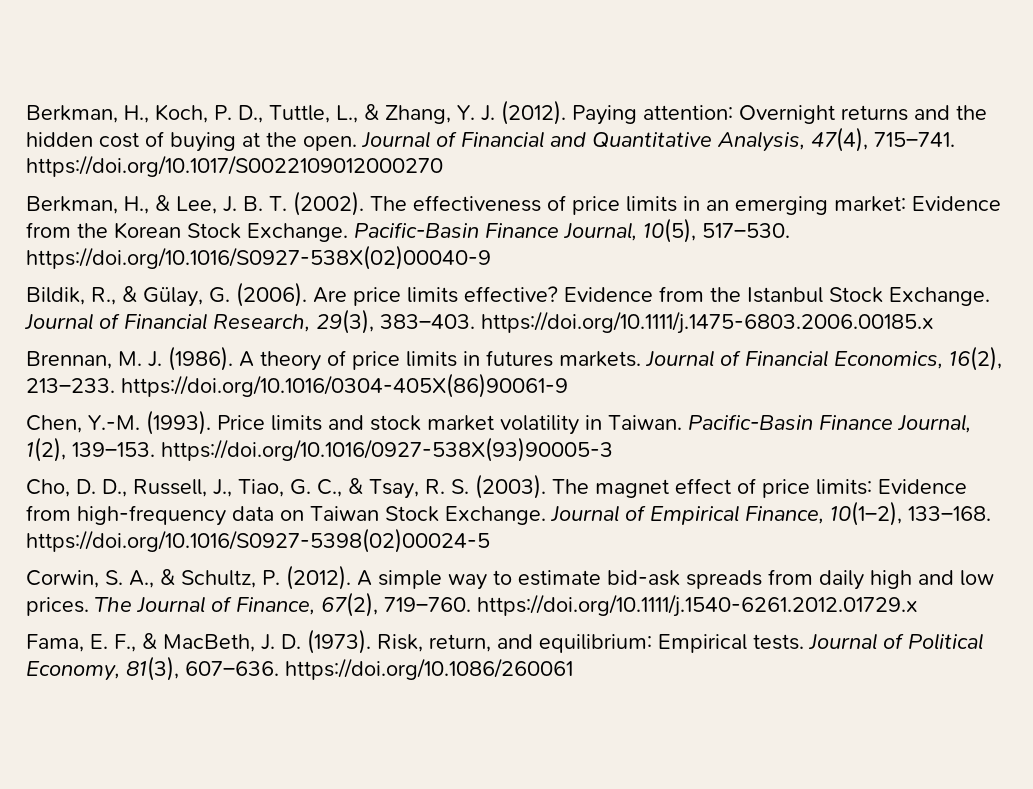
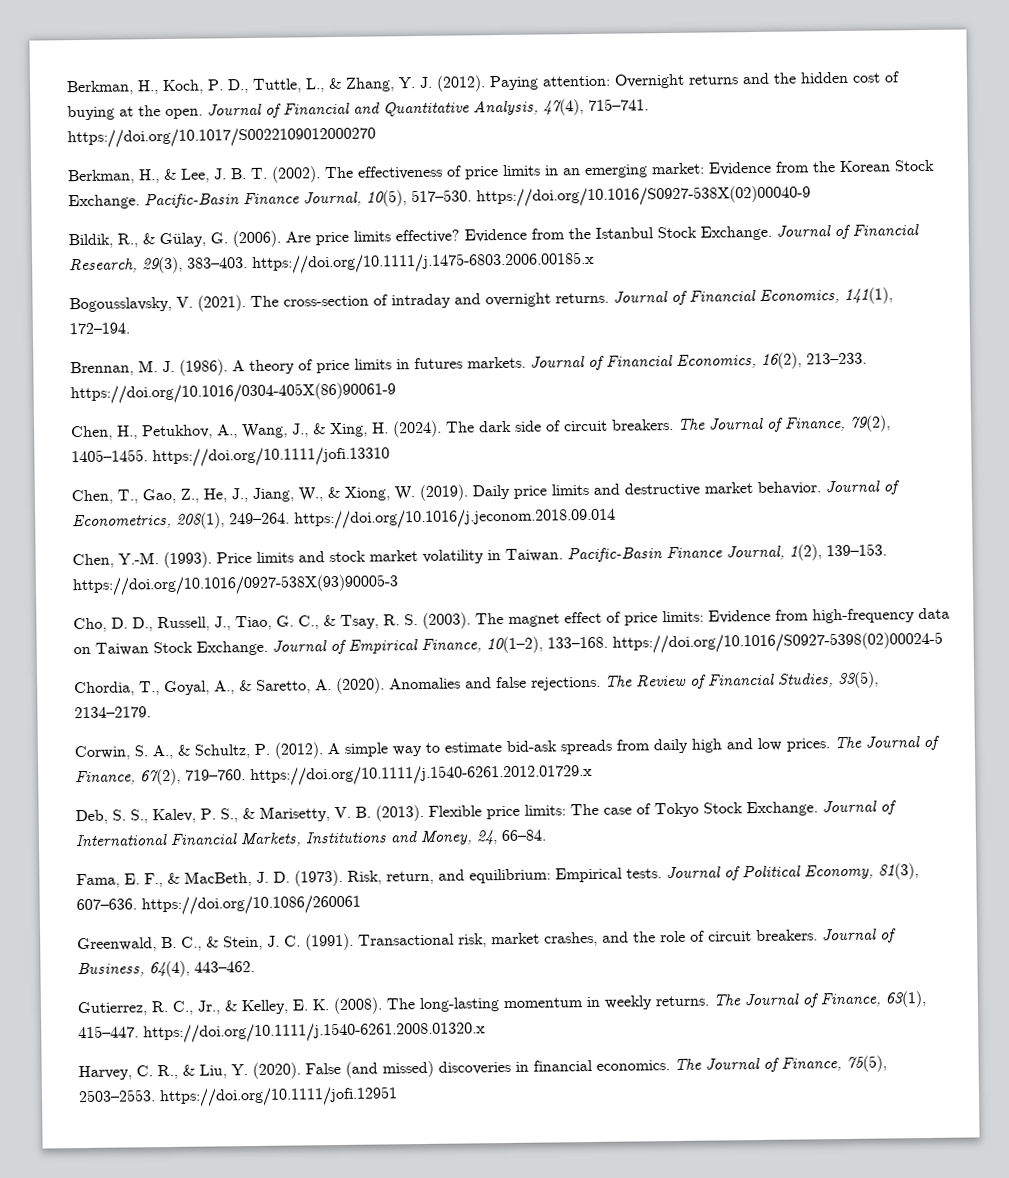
(934, 322) none -> [69,287,893,313] [69,322,130,335] // Bogousslavsky, V. (2021). The cross-section of intraday and overnight returns. Journal of Financial Economics, 141(1), 172–194.
(568, 385) none -> [71,415,891,441] [71,446,390,468] [71,480,900,505] [72,507,616,530] // Chen, H., Petukhov, A., Wang, J., & Xing, H. (2024). The dark side of circuit breakers. The Journal of Finance, 79(2), 1405–1455. https://doi.org/10.1111/jofi.13310 // Chen, T., Gao, Z., He, J., Jiang, W., & Xiong, W. (2019). Daily price limits and destructive market behavior. Journal of Econometrics, 208(1), 249–264. https://doi.org/10.1016/j.jeconom.2018.09.014
(490, 540) none -> [74,671,879,697] [74,706,151,719] // Chordia, T., Goyal, A., & Saretto, A. (2020). Anomalies and false rejections. The Review of Financial Studies, 33(5), 2134–2179.
(918, 605) none -> [75,800,897,825] [75,829,546,848] // Deb, S. S., Kalev, P. S., & Marisetty, V. B. (2013). Flexible price limits: The case of Tokyo Stock Exchange. Journal of International Financial Markets, Institutions and Money, 24, 66–84.
(573, 669) none -> [77,928,897,953] [77,960,255,978] [77,991,926,1017] [78,1021,486,1044] [78,1055,887,1081] [78,1086,398,1108] // Greenwald, B. C., & Stein, J. C. (1991). Transactional risk, market crashes, and the role of circuit breakers. Journal of Business, 64(4), 443–462. // Gutierrez, R. C., Jr., & Kelley, E. K. (2008). The long-lasting momentum in weekly returns. The Journal of Finance, 63(1), 415–447. https://doi.org/10.1111/j.1540-6261.2008.01320.x // Harvey, C. R., & Liu, Y. (2020). False (and missed) discoveries in financial economics. The Journal of Finance, 75(5), 2503–2553. https://doi.org/10.1111/jofi.12951

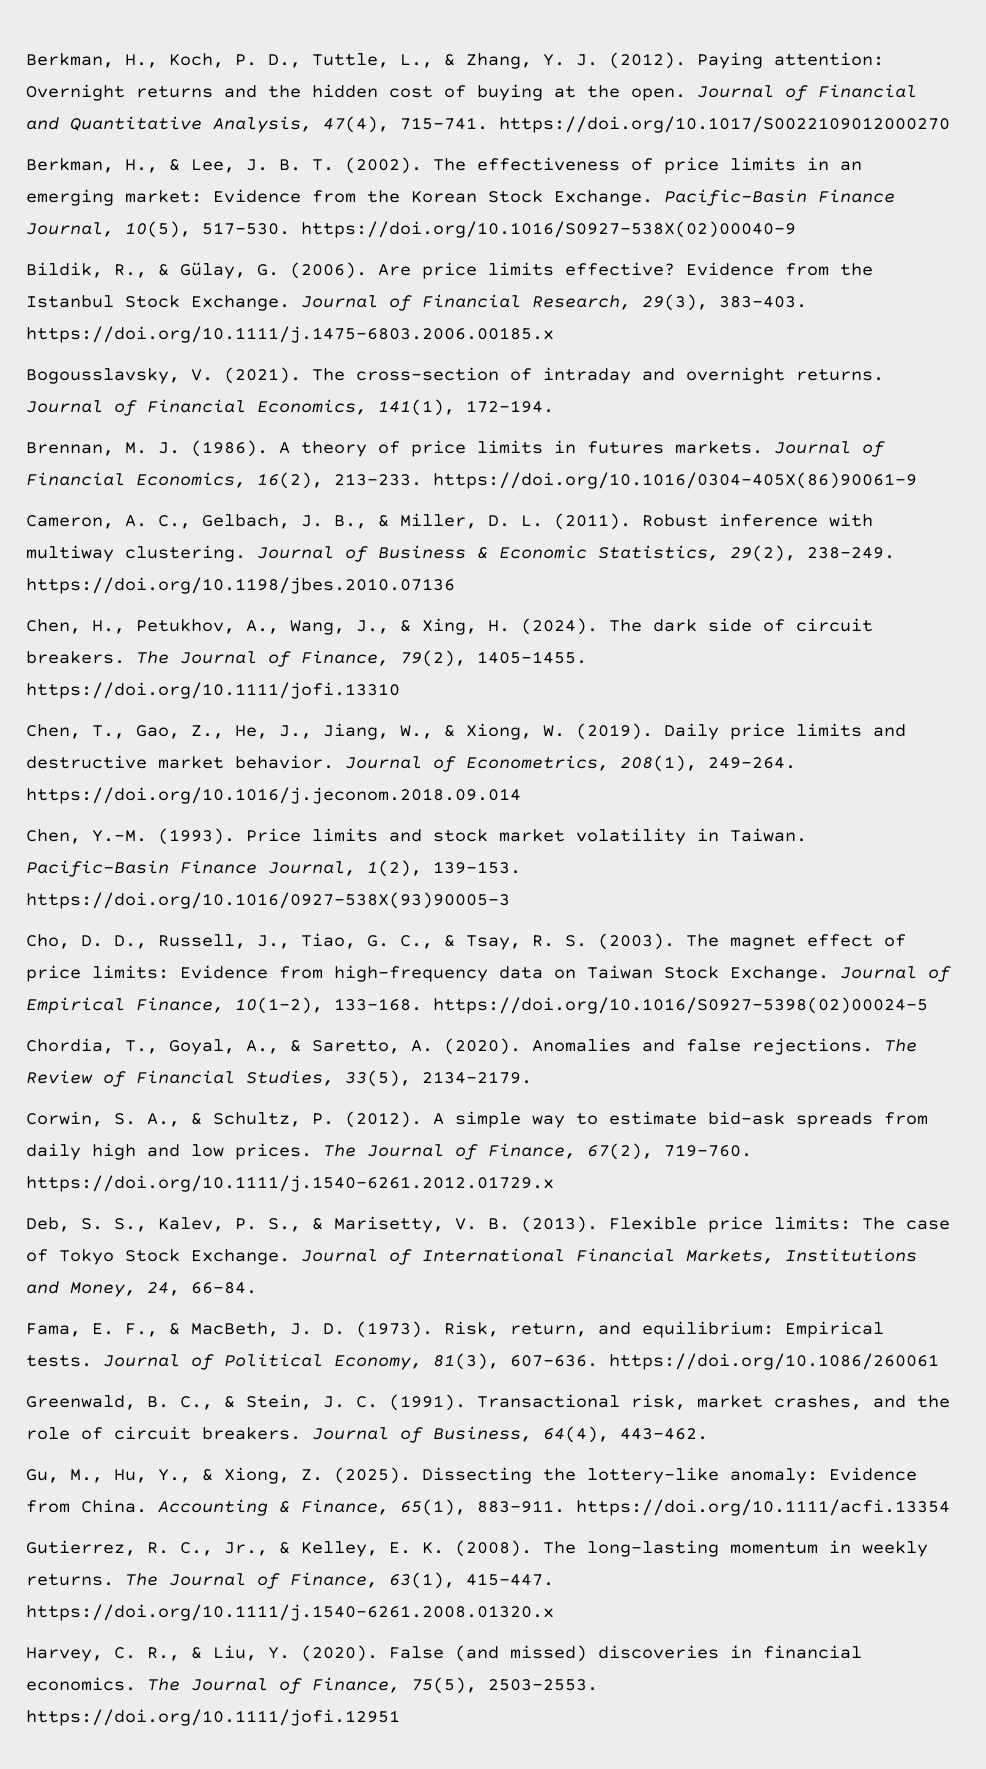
(396, 393) none -> [26,513,873,530] [26,545,895,562] [26,577,455,594] // Cameron, A. C., Gelbach, J. B., & Miller, D. L. (2011). Robust inference with multiway clustering. Journal of Business & Economic Statistics, 29(2), 238–249. https://doi.org/10.1198/jbes.2010.07136
(255, 966) none -> [26,1467,917,1484] [26,1499,950,1516] // Gu, M., Hu, Y., & Xiong, Z. (2025). Dissecting the lottery-like anomaly: Evidence from China. Accounting & Finance, 65(1), 883–911. https://doi.org/10.1111/acfi.13354

